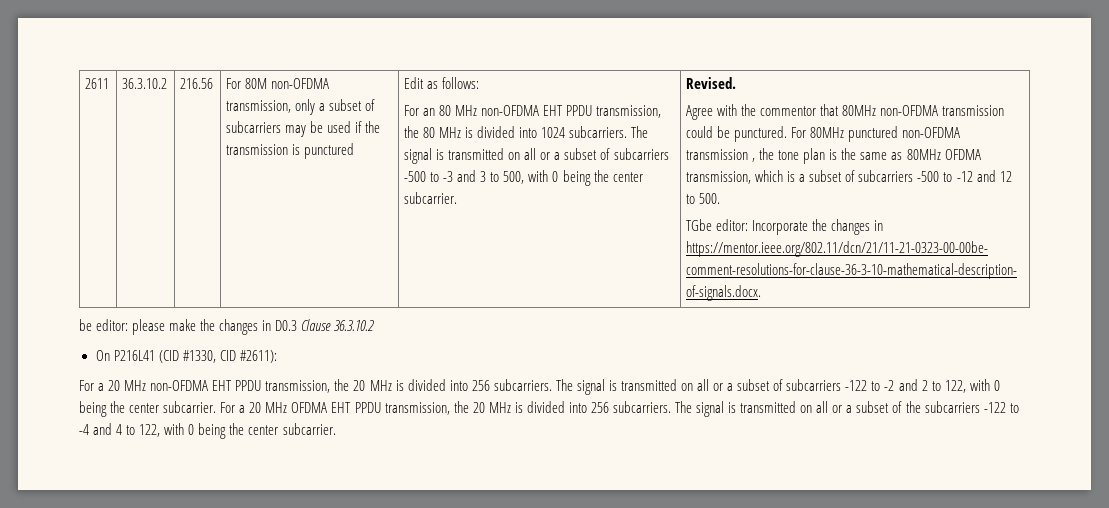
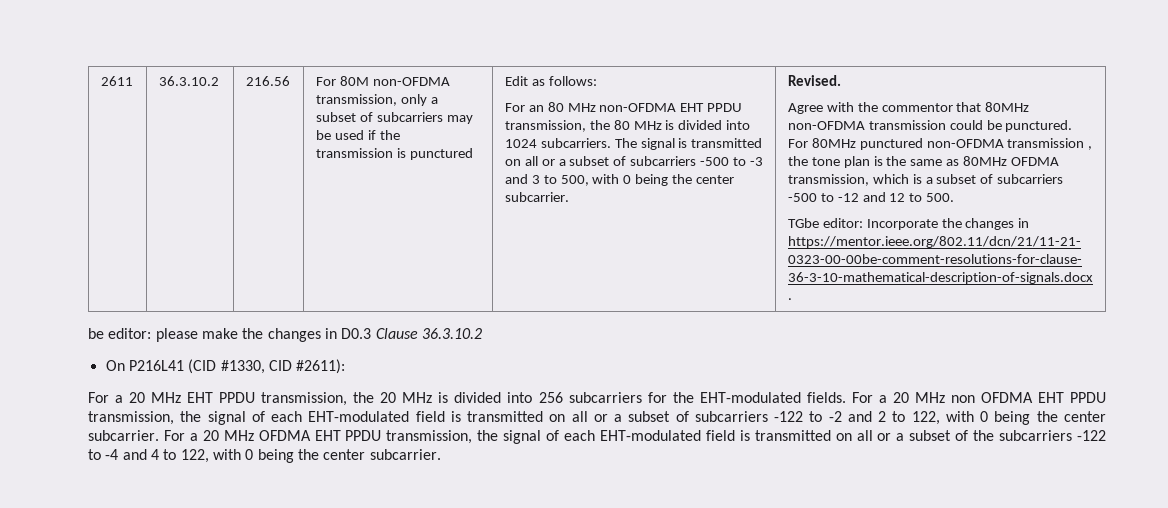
[150,380,209,391] non-OFDMA -> (182, 397) none
[493,379,605,395] subcarriers. The signal -> [568,392,1107,403] [88,411,445,425] subcarriers for the EHT-modulated fields. For a 20 MHz non OFDMA EHT PPDU transmission, the signal of each EHT-modulated field
[472,401,725,417] 20 MHz is divided into 256 subcarriers. The signal -> [503,430,735,444] signal of each EHT-modulated field

